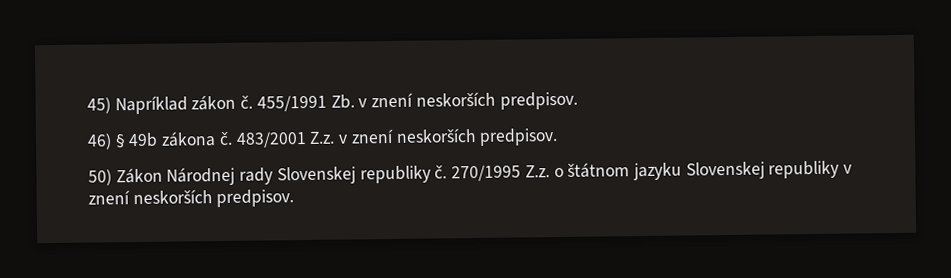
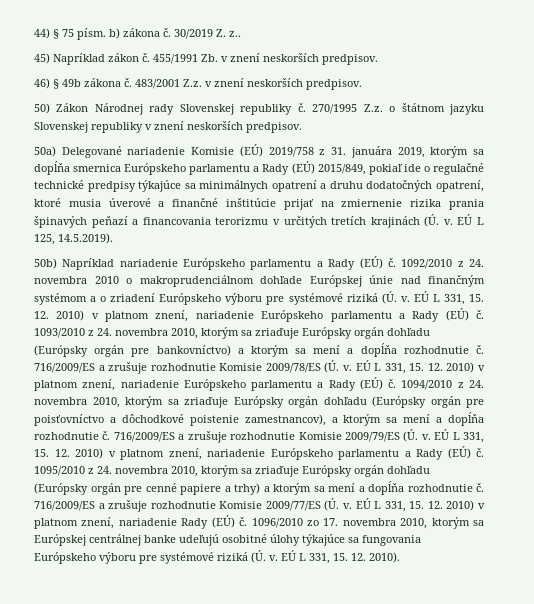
(87, 105) none -> [34,28,241,40] 44) § 75 písm. b) zákona č. 30/2019 Z. z.. //
(295, 198) none -> [34,144,485,158] [34,161,484,175] [34,180,484,192] [34,198,485,210] [34,214,484,228] [34,233,113,245] [34,256,485,270] [34,275,485,287] [34,291,484,305] [34,308,485,322] [34,327,430,339] [34,343,485,357] [34,360,485,374] [34,377,484,391] [34,396,484,408] [34,412,484,426] [34,429,485,443] [34,446,484,460] [34,465,430,477] [34,481,484,495] [34,498,485,512] [34,515,485,529] [34,534,421,546] [34,550,400,564] // 50a) Delegované nariadenie Komisie (EÚ) 2019/758 z 31. januára 2019, ktorým sa dopĺňa smernica Európskeho parlamentu a Rady (EÚ) 2015/849, pokiaľ ide o regulačné technické predpisy týkajúce sa minimálnych opatrení a druhu dodatočných opatrení, ktoré musia úverové a finančné inštitúcie prijať na zmiernenie rizika prania špinavých peňazí a financovania terorizmu v určitých tretích krajinách (Ú. v. EÚ L 125, 14.5.2019). // 50b) Napríklad nariadenie Európskeho parlamentu a Rady (EÚ) č. 1092/2010 z 24. novembra 2010 o makroprudenciálnom dohľade Európskej únie nad finančným systémom a o zriadení Európskeho výboru pre systémové riziká (Ú. v. EÚ L 331, 15. 12. 2010) v platnom znení, nariadenie Európskeho parlamentu a Rady (EÚ) č. 1093/2010 z 24. novembra 2010, ktorým sa zriaďuje Európsky orgán dohľadu (Európsky orgán pre bankovníctvo) a ktorým sa mení a dopĺňa rozhodnutie č. 716/2009/ES a zrušuje rozhodnutie Komisie 2009/78/ES (Ú. v. EÚ L 331, 15. 12. 2010) v platnom znení, nariadenie Európskeho parlamentu a Rady (EÚ) č. 1094/2010 z 24. novembra 2010, ktorým sa zriaďuje Európsky orgán dohľadu (Európsky orgán pre poisťovníctvo a dôchodkové poistenie zamestnancov), a ktorým sa mení a dopĺňa rozhodnutie č. 716/2009/ES a zrušuje rozhodnutie Komisie 2009/79/ES (Ú. v. EÚ L 331, 15. 12. 2010) v platnom znení, nariadenie Európskeho parlamentu a Rady (EÚ) č. 1095/2010 z 24. novembra 2010, ktorým sa zriaďuje Európsky orgán dohľadu (Európsky orgán pre cenné papiere a trhy) a ktorým sa mení a dopĺňa rozhodnutie č. 716/2009/ES a zrušuje rozhodnutie Komisie 2009/77/ES (Ú. v. EÚ L 331, 15. 12. 2010) v platnom znení, nariadenie Rady (EÚ) č. 1096/2010 zo 17. novembra 2010, ktorým sa Európskej centrálnej banke udeľujú osobitné úlohy týkajúce sa fungovania Európskeho výboru pre systémové riziká (Ú. v. EÚ L 331, 15. 12. 2010).

